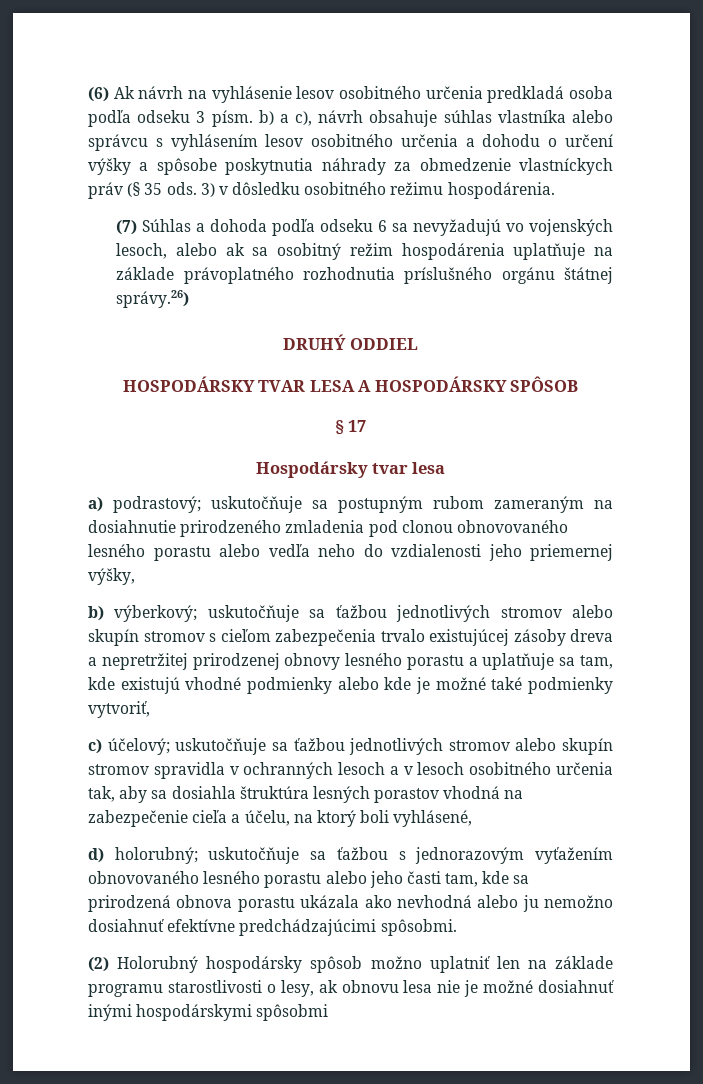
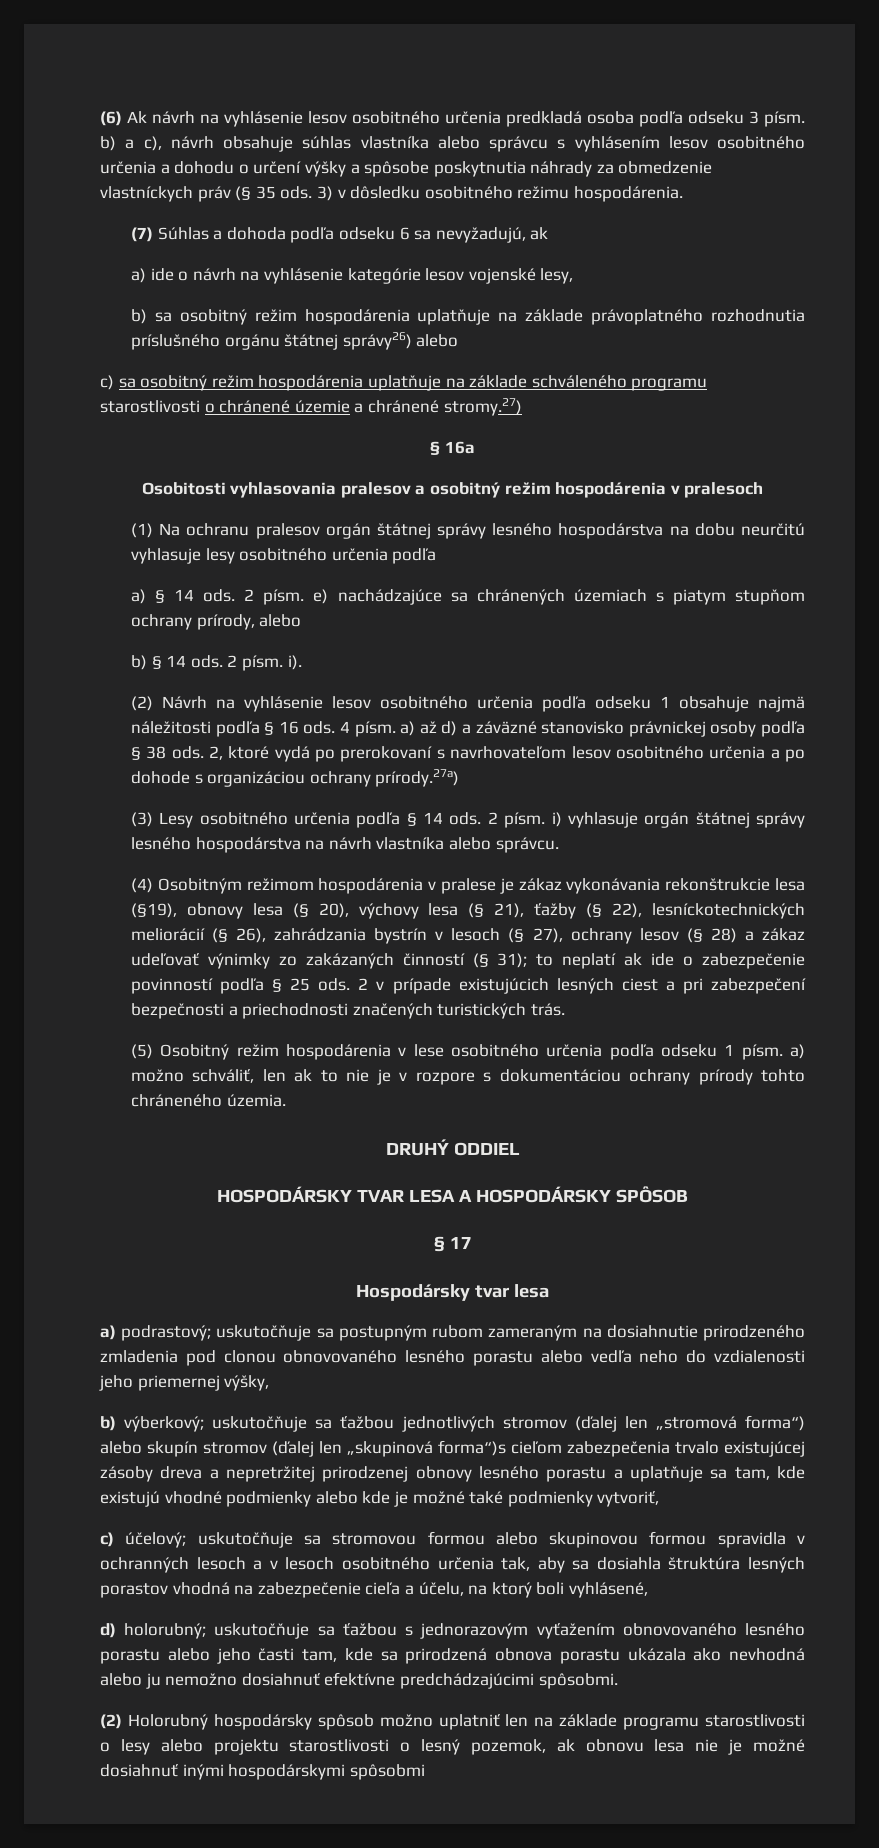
[413,219,613,236] [116,243,245,259] nevyžadujú vo vojenských lesoch, alebo ak -> [435,227,549,243] [130,268,574,284] [130,309,147,324] nevyžadujú, ak // a) ide o návrh na vyhlásenie kategórie lesov vojenské lesy, // b)
[116,290,190,308] správy.26) -> [342,332,459,350] [100,375,708,391] [100,398,522,416] [430,441,475,455] [141,482,764,498] [130,523,806,539] [130,548,437,564] [130,589,805,605] [130,614,302,630] [130,655,302,671] [130,696,806,712] [130,721,806,737] [130,746,806,762] [130,769,460,787] [130,812,805,828] [130,837,559,853] [130,878,805,894] [130,903,805,919] [130,928,805,944] [130,953,805,969] [130,978,806,994] [130,1003,565,1019] [130,1044,805,1060] [130,1069,805,1085] [130,1094,286,1107] správy26) alebo // c) sa osobitný režim hospodárenia uplatňuje na základe schváleného programu starostlivosti o chránené územie a chránené stromy.27) // § 16a // Osobitosti vyhlasovania pralesov a osobitný režim hospodárenia v pralesoch // (1) Na ochranu pralesov orgán štátnej správy lesného hospodárstva na dobu neurčitú vyhlasuje lesy osobitného určenia podľa // a) § 14 ods. 2 písm. e) nachádzajúce sa chránených územiach s piatym stupňom ochrany prírody, alebo // b) § 14 ods. 2 písm. i). // (2) Návrh na vyhlásenie lesov osobitného určenia podľa odseku 1 obsahuje najmä náležitosti podľa § 16 ods. 4 písm. a) až d) a záväzné stanovisko právnickej osoby podľa § 38 ods. 2, ktoré vydá po prerokovaní s navrhovateľom lesov osobitného určenia a po dohode s organizáciou ochrany prírody.27a) // (3) Lesy osobitného určenia podľa § 14 ods. 2 písm. i) vyhlasuje orgán štátnej správy lesného hospodárstva na návrh vlastníka alebo správcu. // (4) Osobitným režimom hospodárenia v pralese je zákaz vykonávania rekonštrukcie lesa (§19), obnovy lesa (§ 20), výchovy lesa (§ 21), ťažby (§ 22), lesníckotechnických meliorácií (§ 26), zahrádzania bystrín v lesoch (§ 27), ochrany lesov (§ 28) a zákaz udeľovať výnimky zo zakázaných činností (§ 31); to neplatí ak ide o zabezpečenie povinností podľa § 25 ods. 2 v prípade existujúcich lesných ciest a pri zabezpečení bezpečnosti a priechodnosti značených turistických trás. // (5) Osobitný režim hospodárenia v lese osobitného určenia podľa odseku 1 písm. a) možno schváliť, len ak to nie je v rozpore s dokumentáciou ochrany prírody tohto chráneného územia.
[572,605,613,618] [88,629,216,646] alebo skupín stromov s -> [574,1415,806,1432] [100,1440,506,1457] (ďalej len „stromová forma“) alebo skupín stromov (ďalej len „skupinová forma“)s
[293,738,613,755] [88,764,149,775] ťažbou jednotlivých stromov alebo skupín stromov -> [332,1531,707,1548] stromovou formou alebo skupinovou formou
[280,980,314,997] lesy, -> [120,1739,546,1755] lesy alebo projektu starostlivosti o lesný pozemok,

